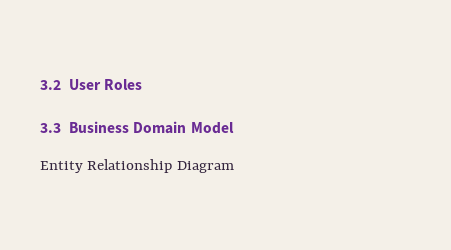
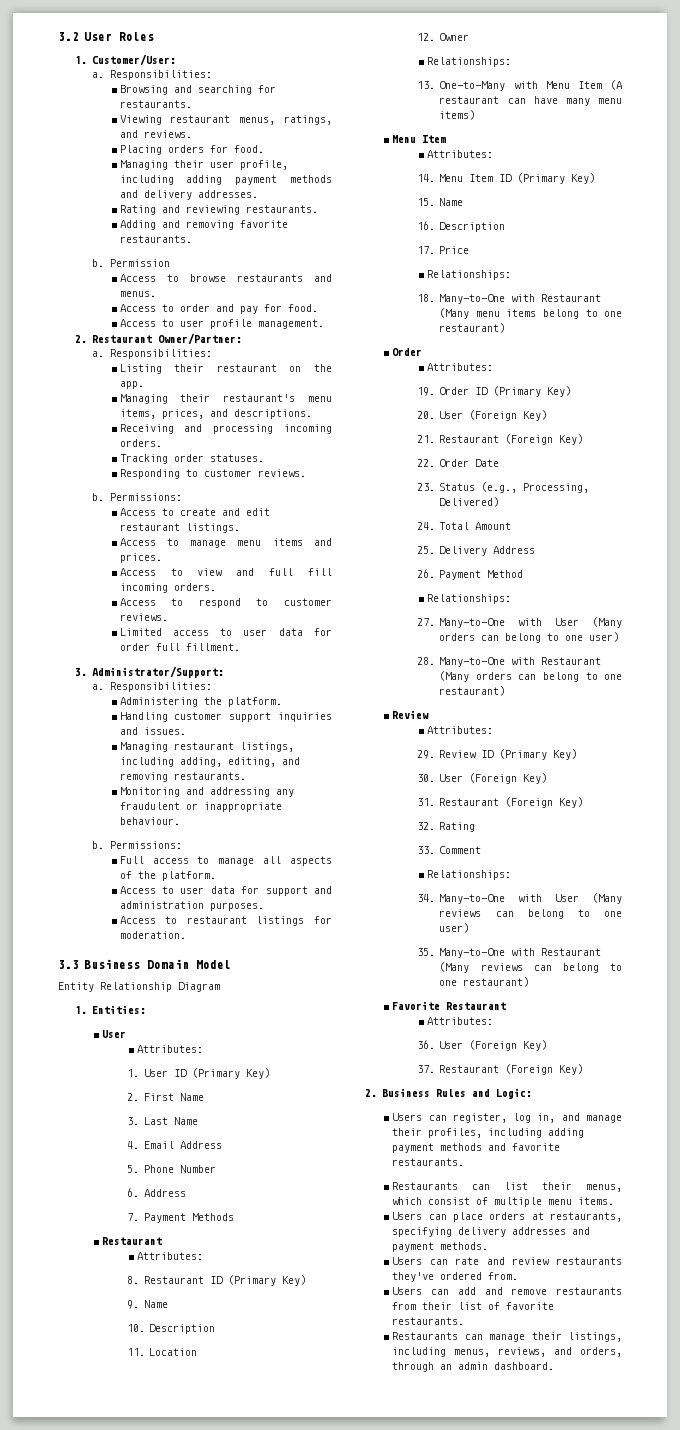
(143, 84) none -> [75,54,177,66] [92,70,212,80] [119,85,276,95] [119,100,192,108] [119,115,332,125] [119,130,192,138] [119,145,264,155] [119,160,288,170] [119,175,332,185] [119,190,258,200] [119,205,318,215] [119,220,288,230] [119,235,192,243] [92,259,170,267] [119,274,332,282] [119,291,156,297] [119,304,318,314] [119,319,324,329] [75,333,243,345] [92,349,212,359] [119,364,332,374] [119,381,144,389] [119,394,332,404] [119,409,312,419] [119,424,332,434] [119,439,162,447] [119,454,264,464] [119,469,306,479] [92,493,182,501] [119,508,270,516] [119,523,240,533] [119,538,332,548] [119,553,162,563] [119,568,332,576] [119,583,216,593] [119,598,332,608] [119,613,168,621] [119,628,332,636] [119,643,240,651] [75,666,225,678] [92,682,212,692] [119,697,282,707] [119,712,332,722] [119,727,186,735] [119,742,294,752] [119,757,300,767] [119,772,246,782] [119,787,294,797] [119,802,282,812] [119,817,180,825] [92,841,182,849] [119,856,332,866] [119,871,216,881] [119,886,332,896] [119,901,264,911] [119,916,332,926] [119,931,186,939] // 1. Customer/User: // a. Responsibilities: // Browsing and searching for restaurants. // Viewing restaurant menus, ratings, and reviews. // Placing orders for food. // Managing their user profile, including adding payment methods and delivery addresses. // Rating and reviewing restaurants. // Adding and removing favorite restaurants. // b. Permission // Access to browse restaurants and menus. // Access to order and pay for food. // Access to user profile management. // 2. Restaurant Owner/Partner: // a. Responsibilities: // Listing their restaurant on the app. // Managing their restaurant's menu items, prices, and descriptions. // Receiving and processing incoming orders. // Tracking order statuses. // Responding to customer reviews. // b. Permissions: // Access to create and edit restaurant listings. // Access to manage menu items and prices. // Access to view and full fill incoming orders. // Access to respond to customer reviews. // Limited access to user data for order full fillment. // 3. Administrator/Support: // a. Responsibilities: // Administering the platform. // Handling customer support inquiries and issues. // Managing restaurant listings, including adding, editing, and removing restaurants. // Monitoring and addressing any fraudulent or inappropriate behaviour. // b. Permissions: // Full access to manage all aspects of the platform. // Access to user data for support and administration purposes. // Access to restaurant listings for moderation.
(234, 167) none -> [75,1005,147,1014] [102,1030,127,1038] [136,1045,203,1053] [126,1068,271,1079] [126,1093,205,1101] [126,1117,199,1125] [126,1141,223,1149] [126,1165,217,1173] [126,1188,187,1197] [126,1213,235,1223] [102,1237,163,1245] [136,1252,203,1260] [126,1275,307,1286] [126,1300,169,1309] [126,1324,216,1334] [126,1348,198,1356] [416,33,470,41] [426,57,511,67] [416,80,623,91] [439,96,622,106] [439,110,476,120] [392,135,447,143] [426,150,493,158] [416,173,596,184] [416,198,464,206] [416,221,506,232] [416,246,470,254] [426,270,511,280] [416,294,602,304] [439,308,622,319] [439,323,506,333] [392,348,423,356] [426,363,493,371] [416,386,572,397] [416,410,548,421] [416,434,584,445] [416,459,500,467] [416,482,590,493] [439,497,500,507] [416,522,512,530] [416,546,536,556] [416,569,524,580] [426,594,511,604] [416,617,622,628] [439,632,620,643] [416,657,602,667] [439,671,622,682] [439,686,506,696] [392,710,430,719] [426,726,493,734] [416,749,578,760] [416,773,548,784] [416,797,584,808] [416,822,476,832] [416,846,482,854] [426,870,511,880] [416,893,622,904] [439,909,622,919] [439,923,470,933] [416,948,602,958] [439,962,622,973] [439,977,530,987] [392,1001,507,1010] [426,1017,493,1025] [416,1040,548,1051] [416,1064,584,1075] [365,1088,533,1099] [392,1113,622,1123] [392,1128,585,1138] [392,1143,561,1153] [392,1158,465,1166] [392,1182,622,1192] [392,1197,615,1207] [392,1212,622,1222] [392,1227,591,1237] [392,1242,489,1252] [392,1257,622,1265] [392,1272,519,1282] [392,1287,622,1295] [392,1302,555,1310] [392,1317,465,1325] [392,1332,622,1342] [392,1347,622,1357] [392,1362,555,1372] // 1. Entities: // User // Attributes: // 1. User ID (Primary Key) // 2. First Name // 3. Last Name // 4. Email Address // 5. Phone Number // 6. Address // 7. Payment Methods // Restaurant // Attributes: // 8. Restaurant ID (Primary Key) // 9. Name // 10. Description // 11. Location // 12. Owner // Relationships: // 13. One-to-Many with Menu Item (A restaurant can have many menu items) // Menu Item // Attributes: // 14. Menu Item ID (Primary Key) // 15. Name // 16. Description // 17. Price // Relationships: // 18. Many-to-One with Restaurant (Many menu items belong to one restaurant) // Order // Attributes: // 19. Order ID (Primary Key) // 20. User (Foreign Key) // 21. Restaurant (Foreign Key) // 22. Order Date // 23. Status (e.g., Processing, Delivered) // 24. Total Amount // 25. Delivery Address // 26. Payment Method // Relationships: // 27. Many-to-One with User (Many orders can belong to one user) // 28. Many-to-One with Restaurant (Many orders can belong to one restaurant) // Review // Attributes: // 29. Review ID (Primary Key) // 30. User (Foreign Key) // 31. Restaurant (Foreign Key) // 32. Rating // 33. Comment // Relationships: // 34. Many-to-One with User (Many reviews can belong to one user) // 35. Many-to-One with Restaurant (Many reviews can belong to one restaurant) // Favorite Restaurant // Attributes: // 36. User (Foreign Key) // 37. Restaurant (Foreign Key) // 2. Business Rules and Logic: // Users can register, log in, and manage their profiles, including adding payment methods and favorite restaurants. // Restaurants can list their menus, which consist of multiple menu items. // Users can place orders at restaurants, specifying delivery addresses and payment methods. // Users can rate and review restaurants they've ordered from. // Users can add and remove restaurants from their list of favorite restaurants. // Restaurants can manage their listings, including menus, reviews, and orders, through an admin dashboard.

